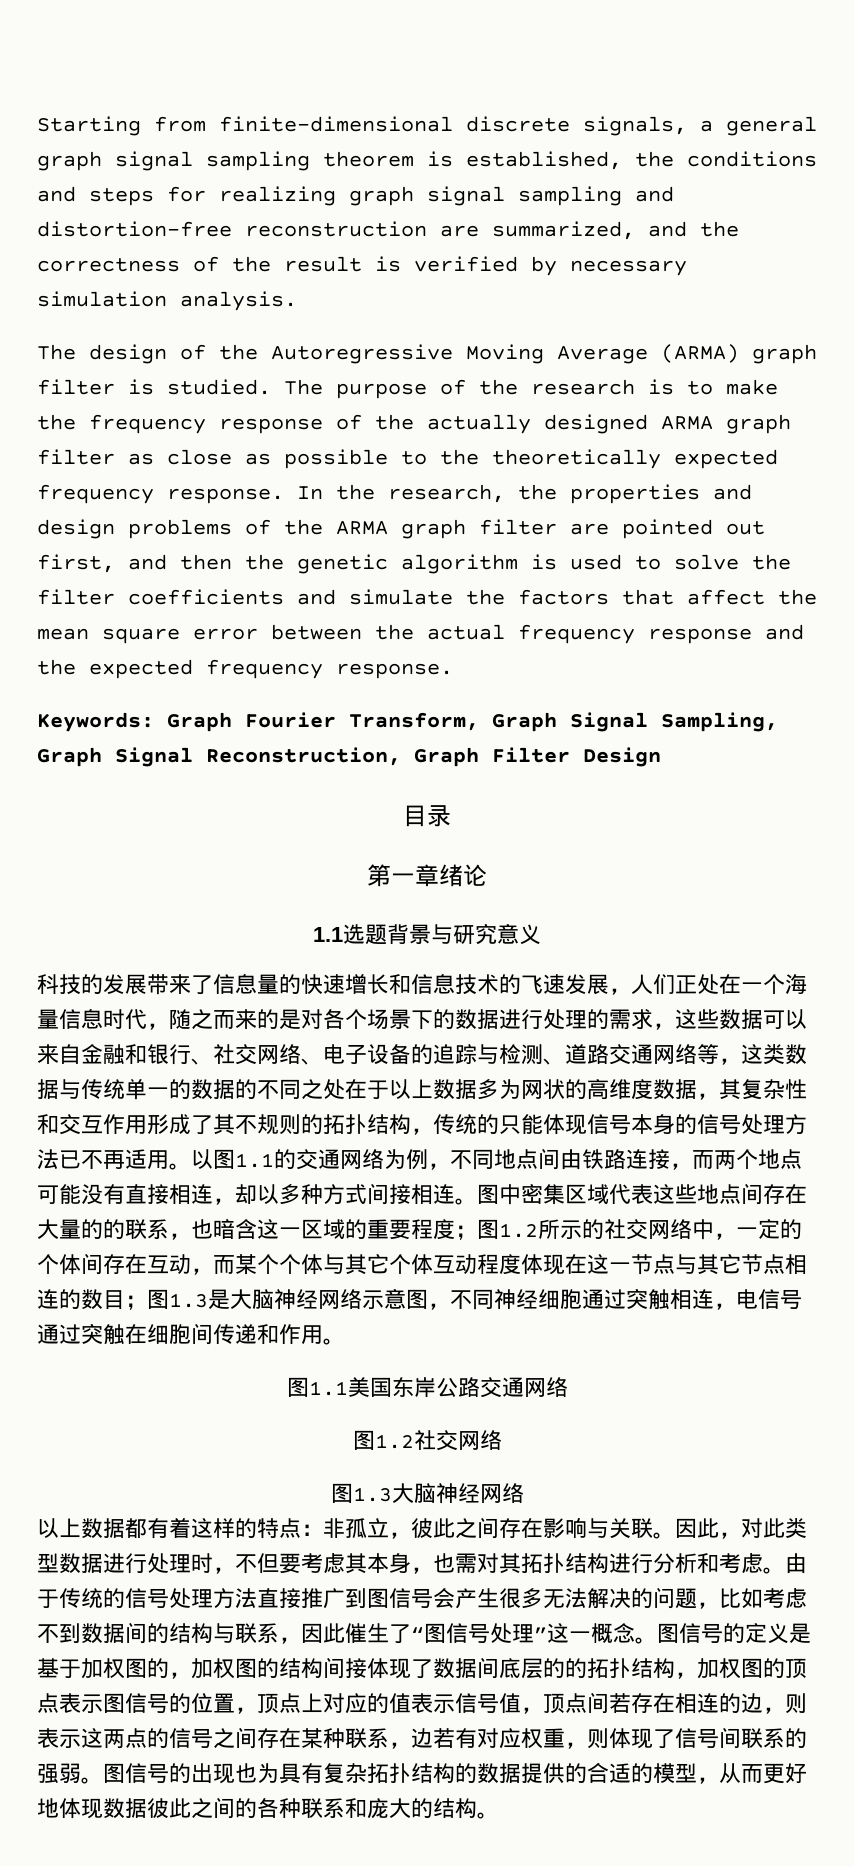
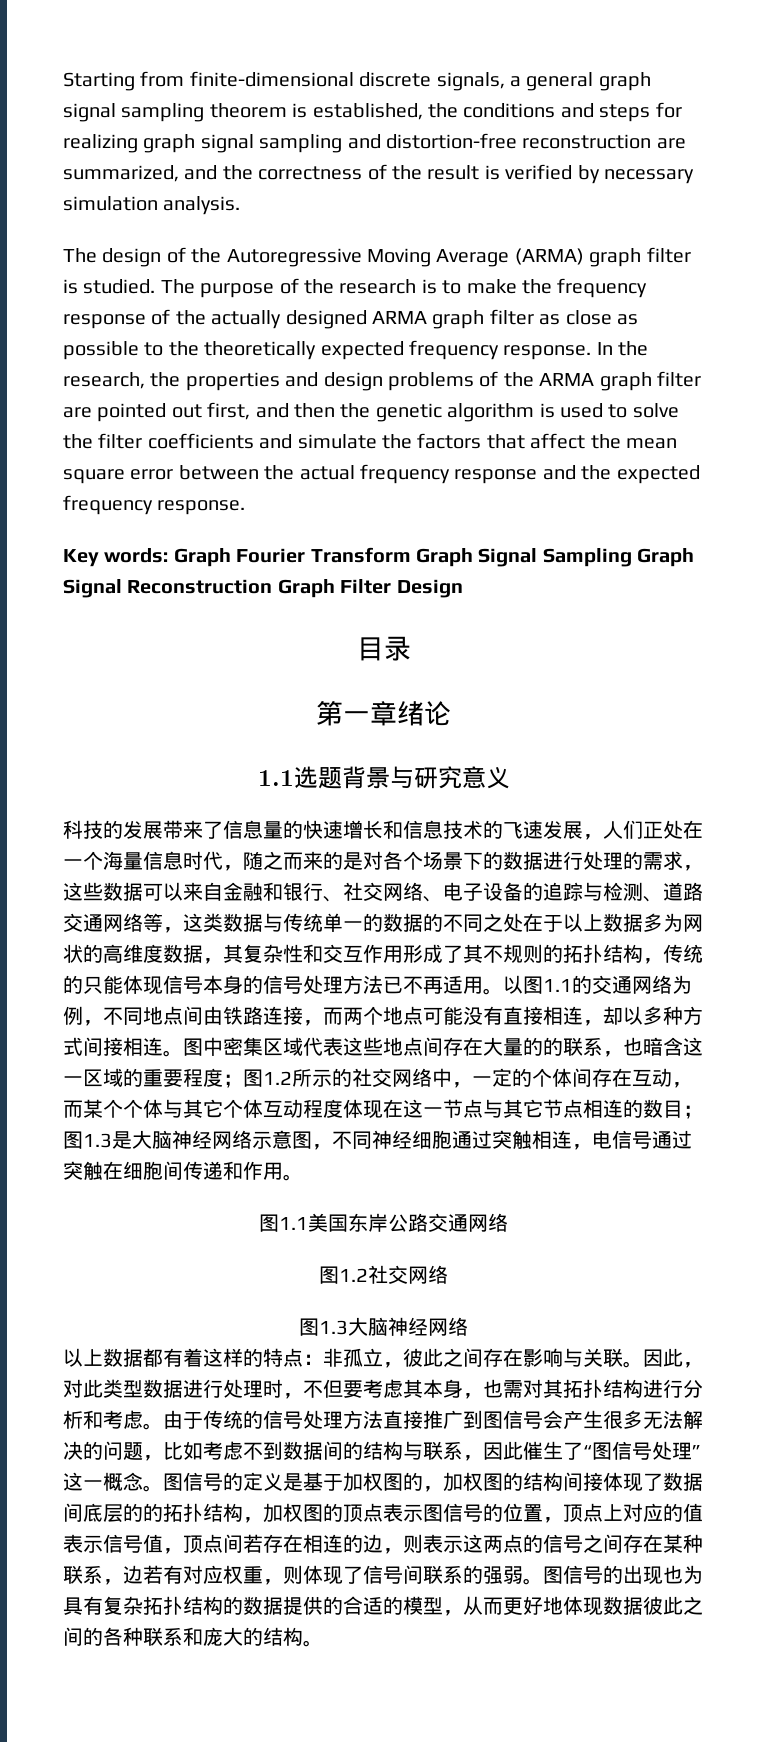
[37,712,154,732] Keywords: -> [63,548,169,567] Key words:
[349,712,778,732] [37,747,401,767] Transform, Graph Signal Sampling, Graph Signal Reconstruction, -> [310,547,695,567] [63,579,273,598] Transform Graph Signal Sampling Graph Signal Reconstruction

